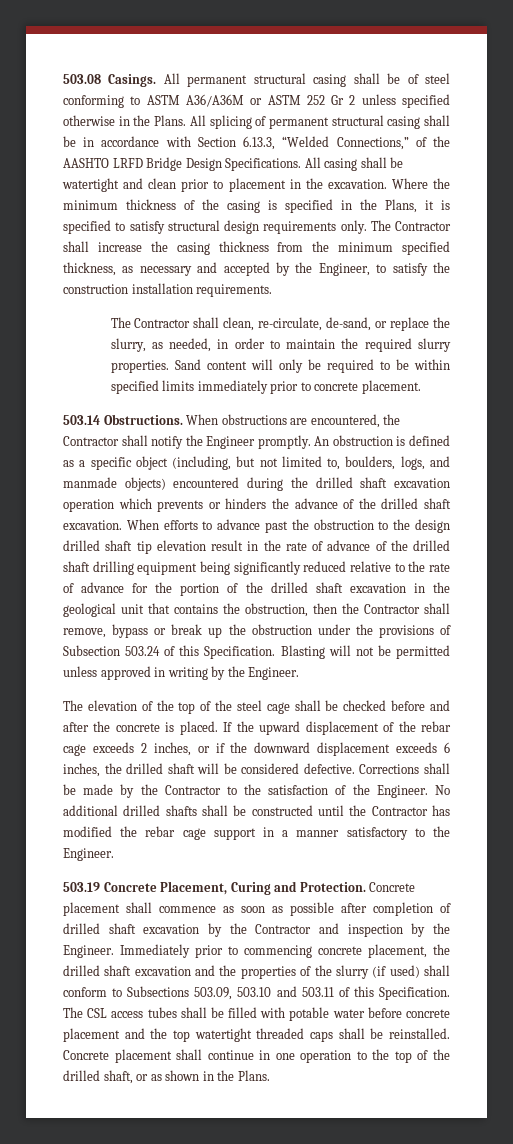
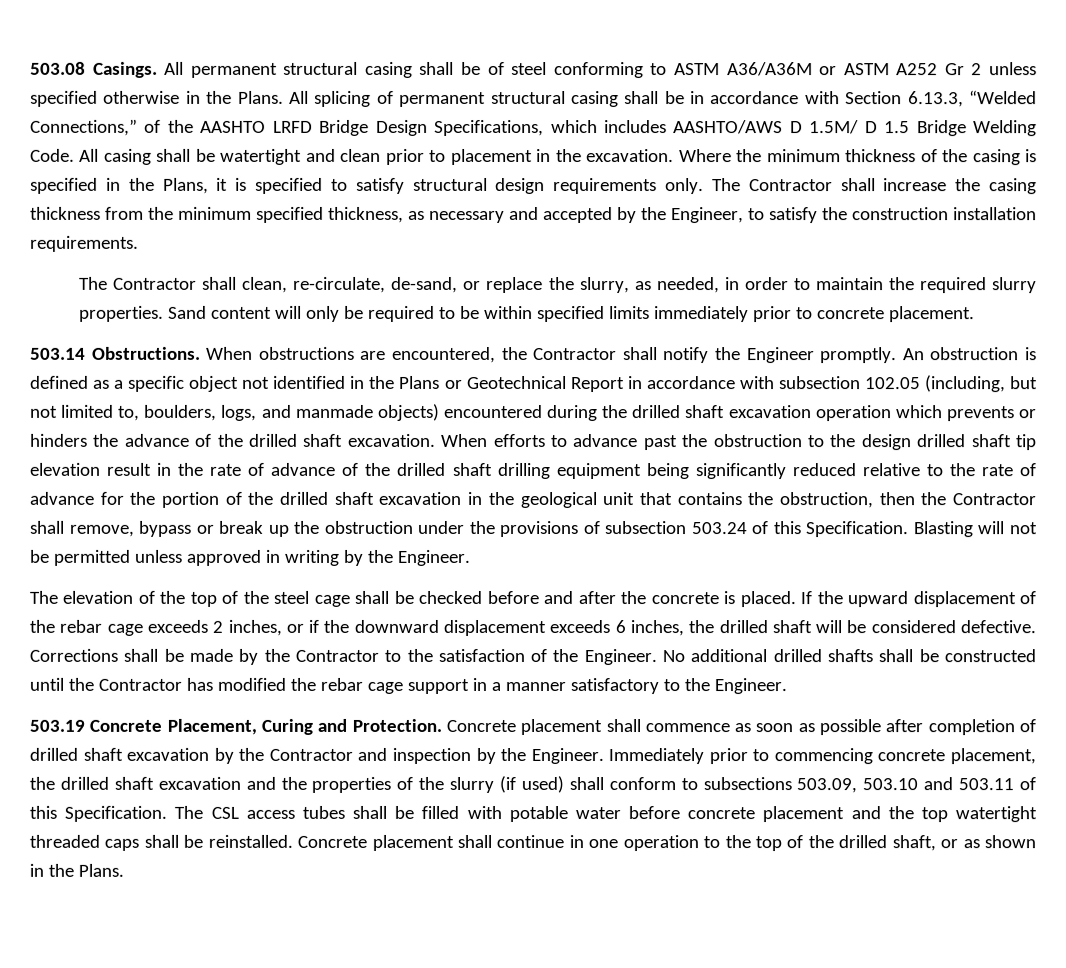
[306,95,325,105] 252 -> [896,63,939,76] A252
[225,158,302,171] Specifications. -> [434,119,1037,137] [30,148,75,162] Specifications, which includes AASHTO/AWS D 1.5M/ D 1.5 Bridge Welding Code.
(168, 463) none -> [242,375,921,393] not identified in the Plans or Geotechnical Report in accordance with subsection 102.05
[63,645,120,656] Subsection -> [604,521,687,535] subsection
[127,986,190,997] Subsections -> [702,777,792,791] subsections

